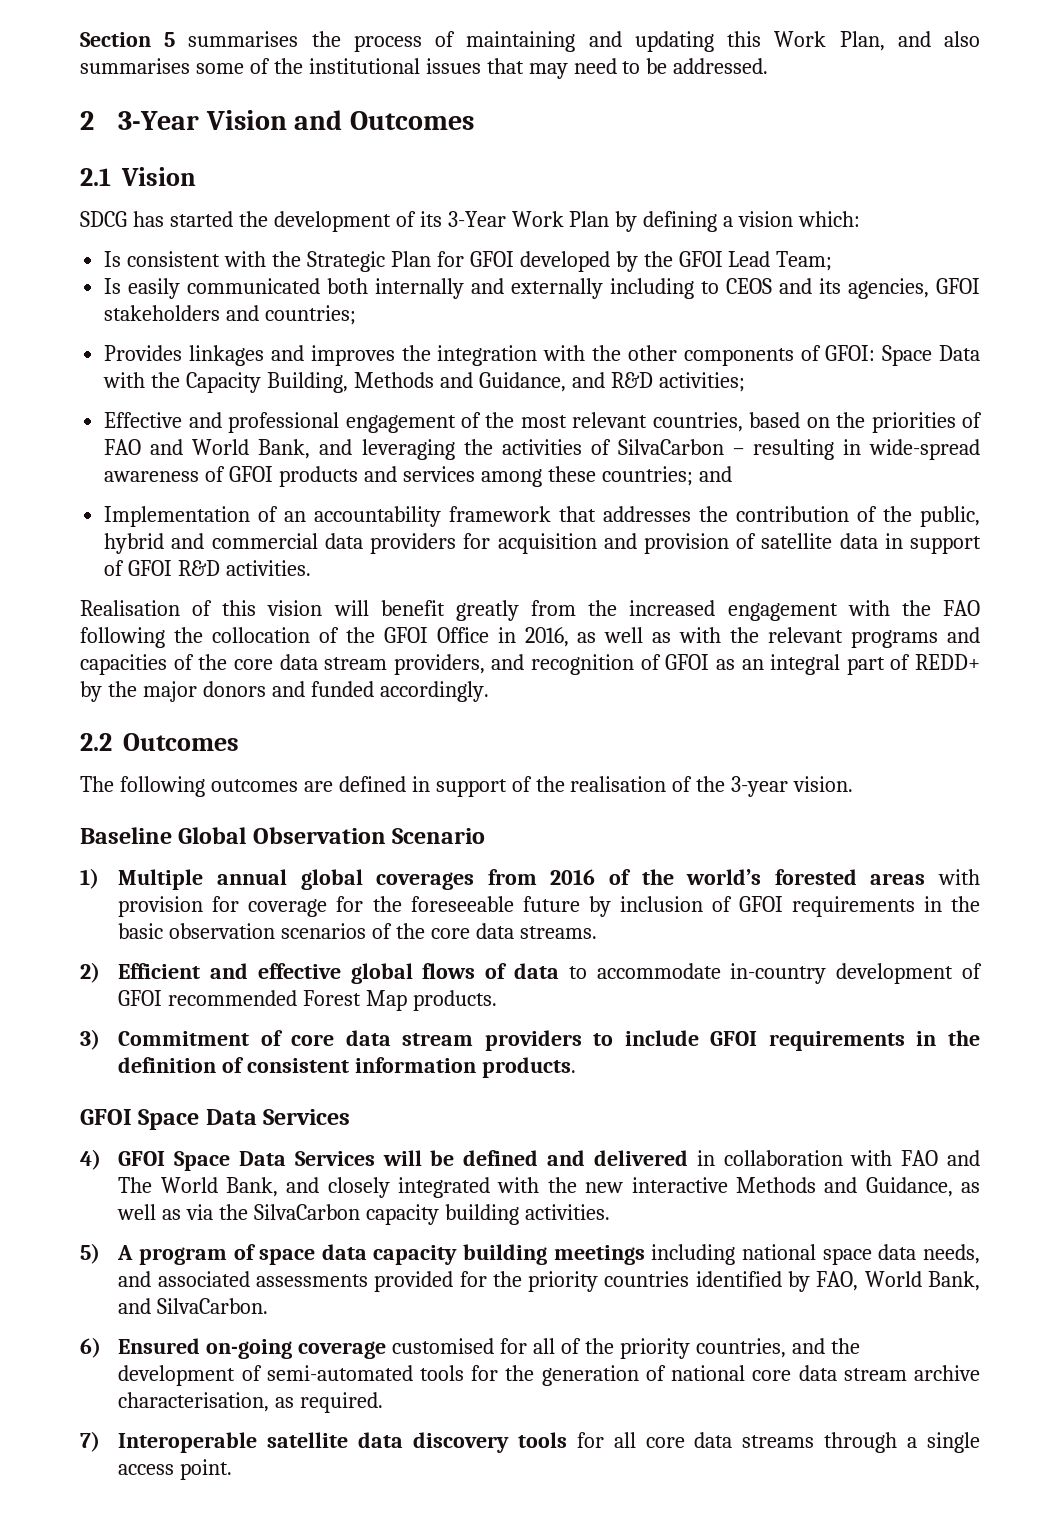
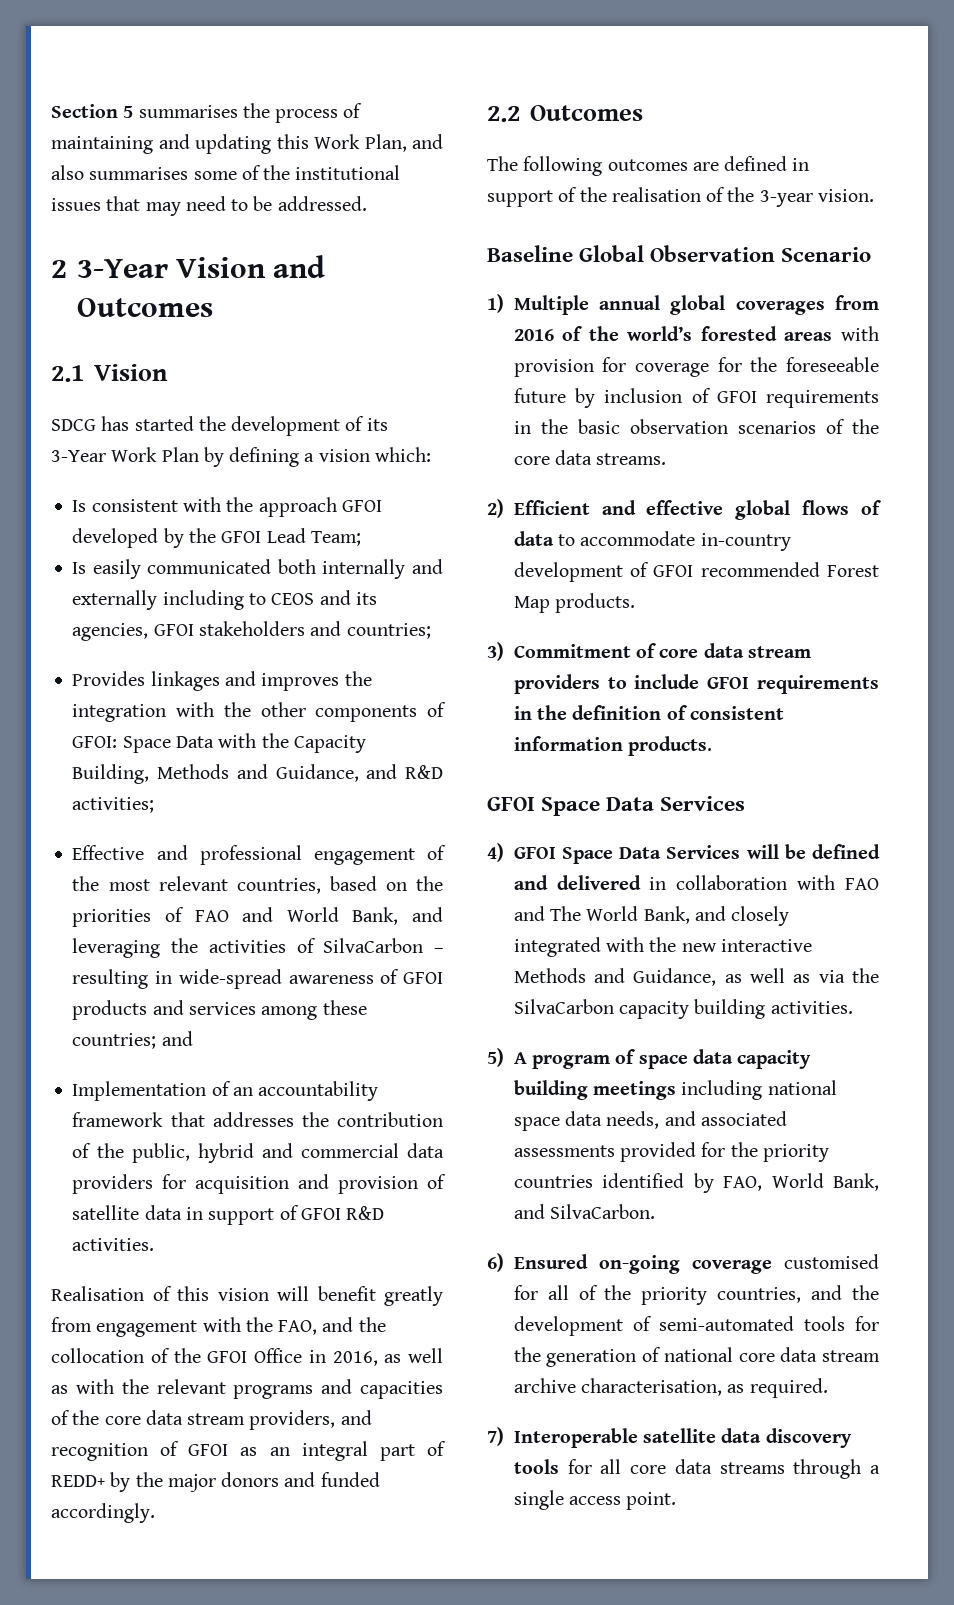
[306,251,464,272] Strategic Plan for -> [258,497,337,517] approach
[588,600,716,616] the increased -> (92, 1324) none
[943,600,981,616] [80,627,165,648] FAO following -> [278,1317,354,1335] FAO, and

